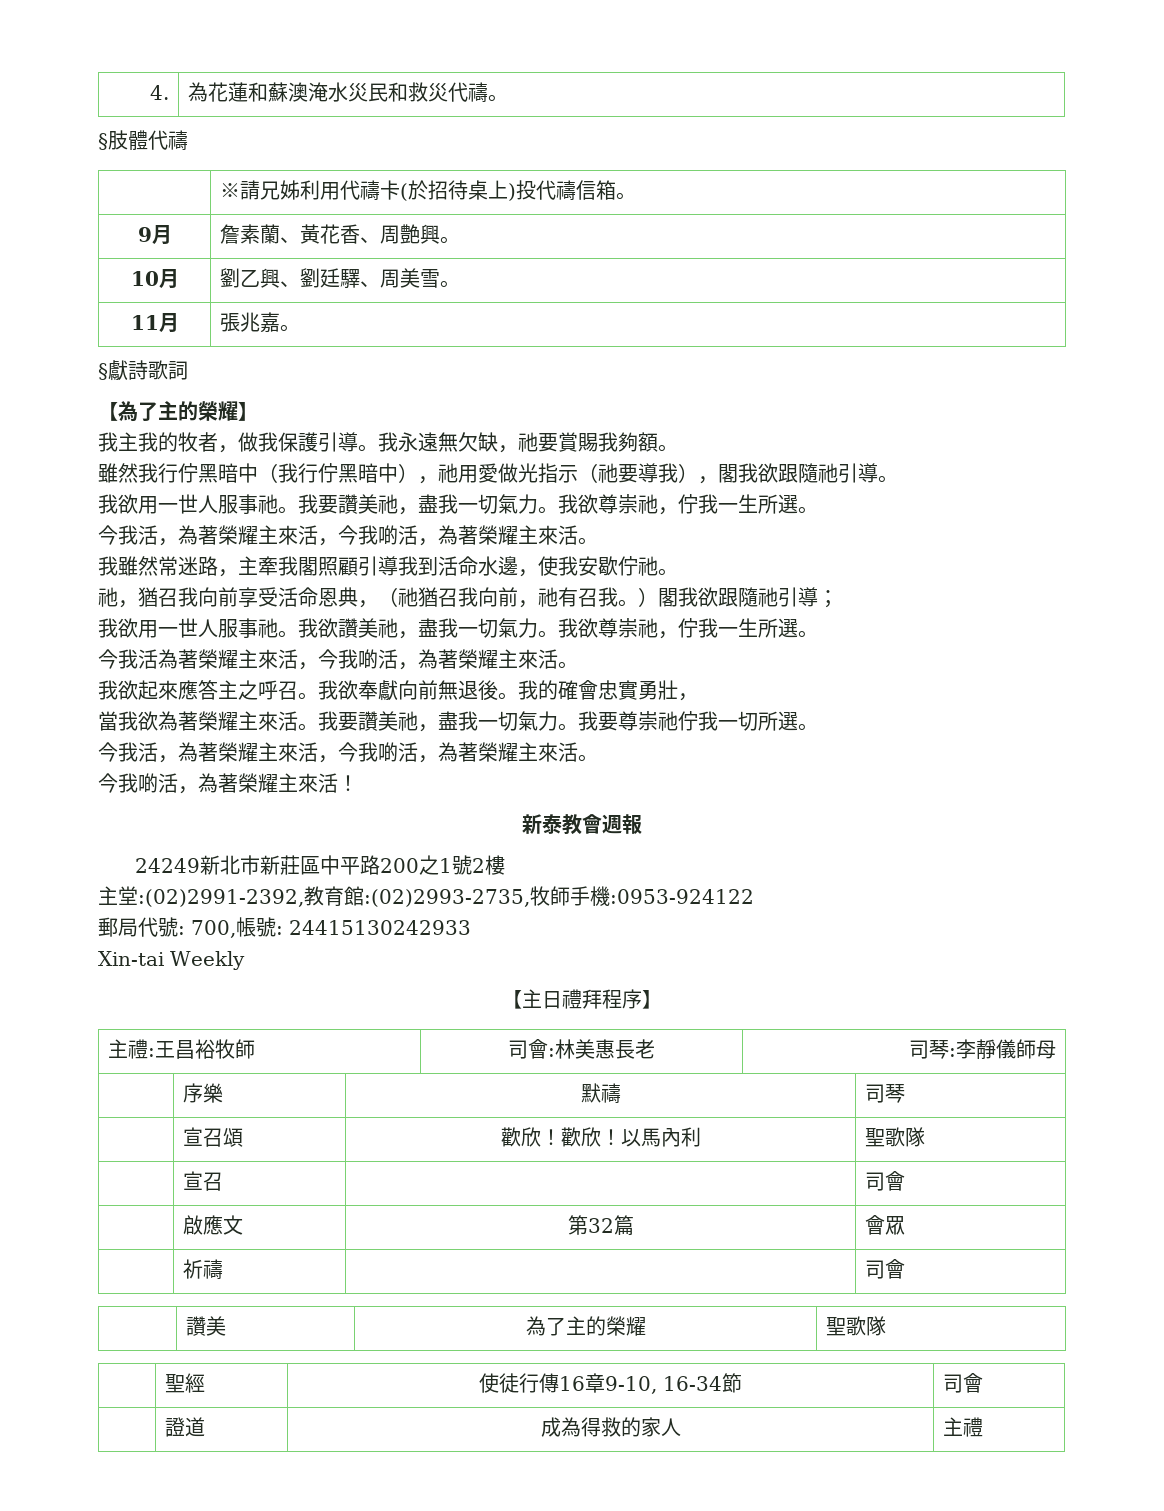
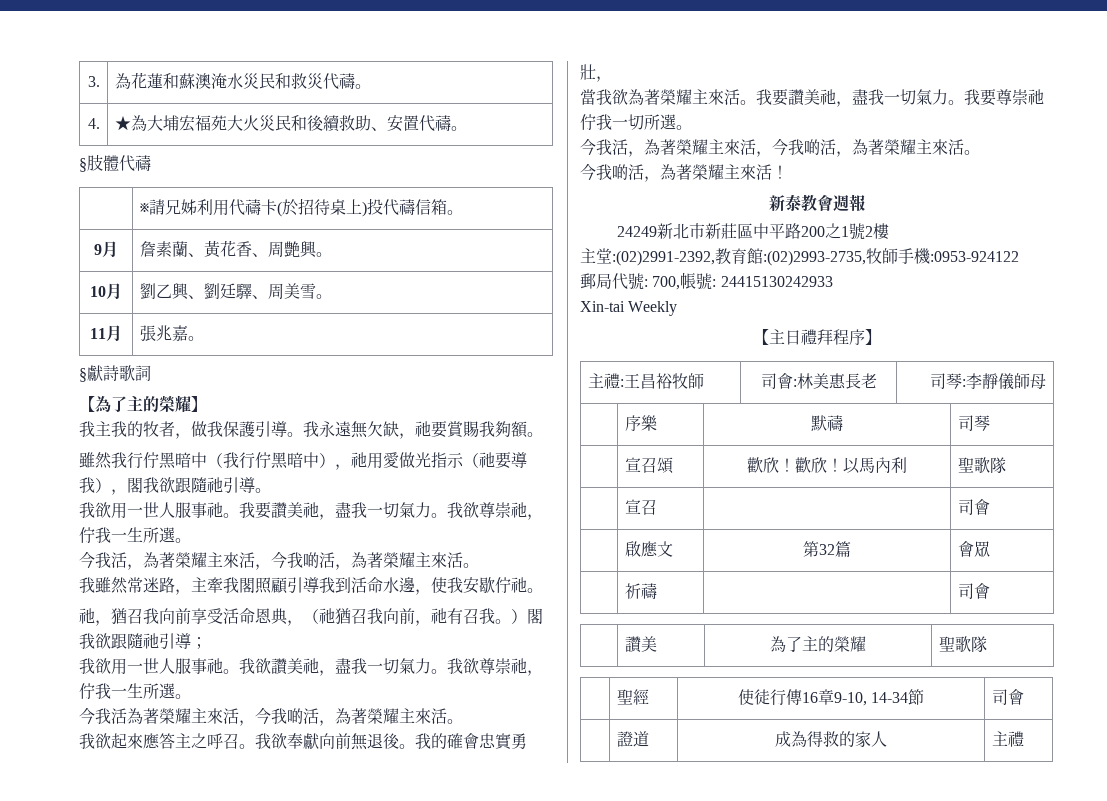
[150,85,170,100] 4. -> [88,76,101,87] 3.
(508, 98) none -> [88,118,101,129] [114,115,467,132] // 4. | ★為大埔宏福苑大火災民和後續救助、安置代禱。
[663,1376,722,1391] 16-34 -> [871,692,909,703] 14-34

